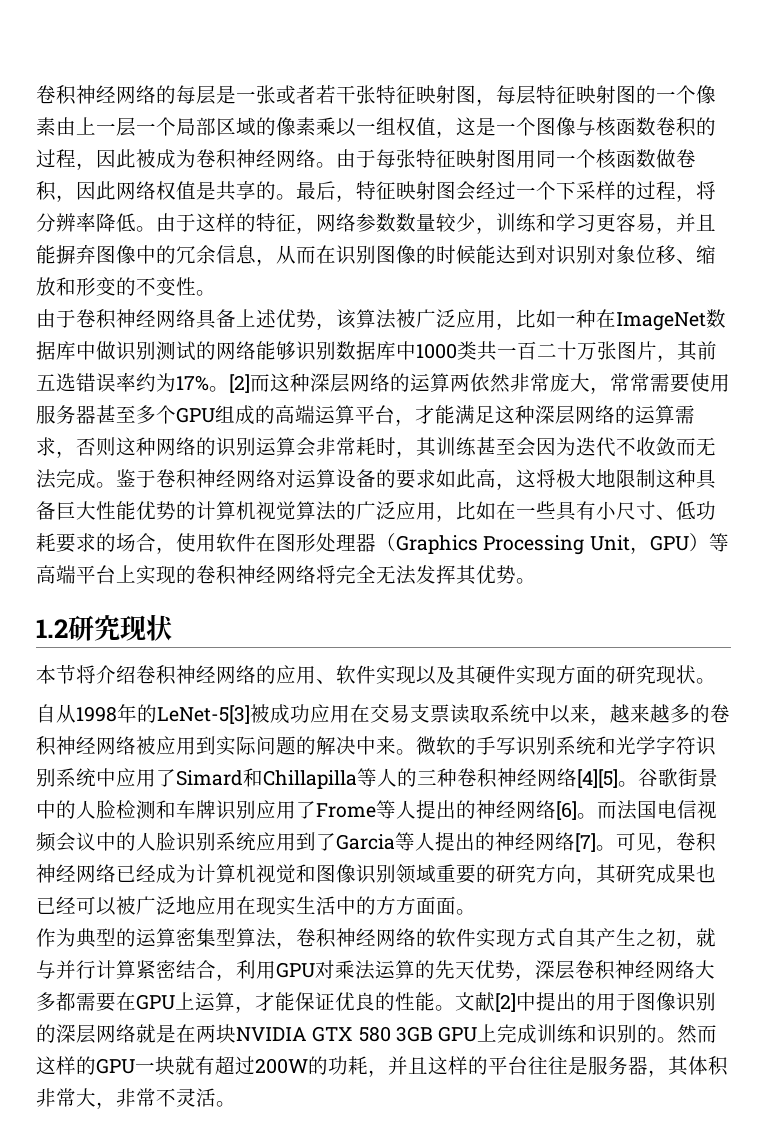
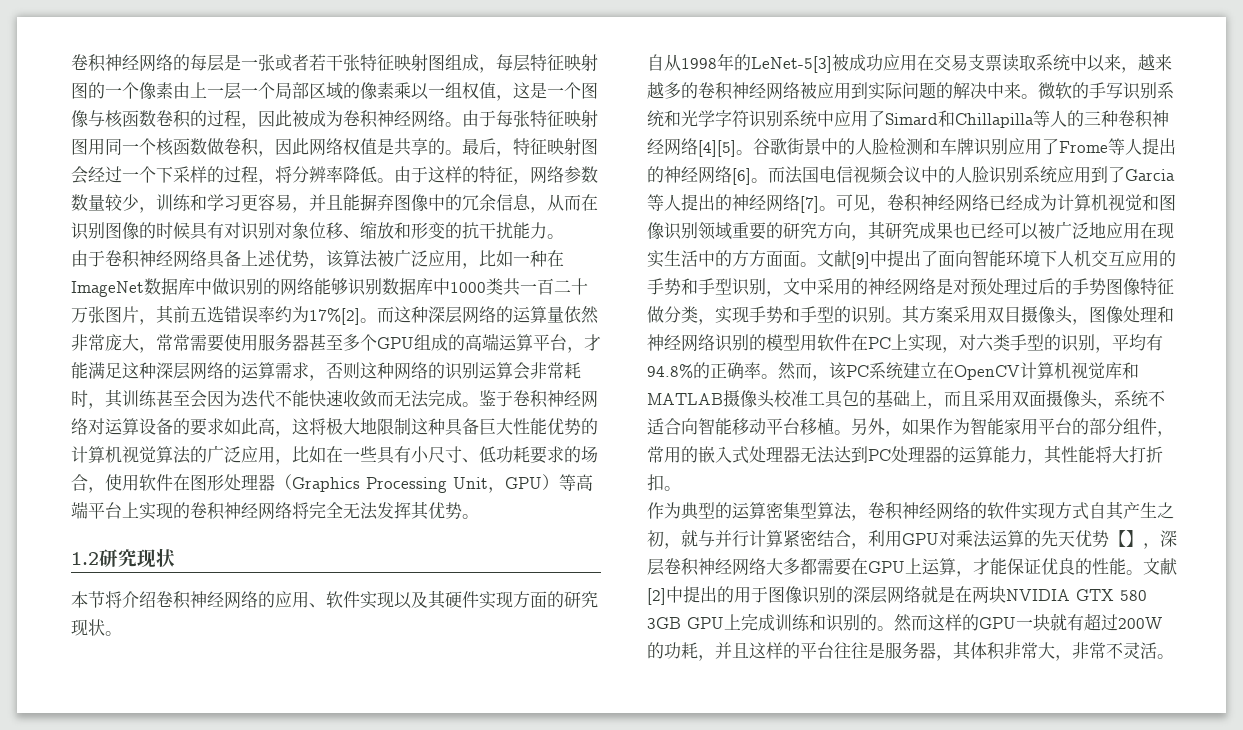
(476, 94) none -> [445,54,479,71] 组成
[476,245,536,264] 能达到 -> [190,222,224,240] 具有
[136,277,196,296] 不变性 -> [462,222,547,239] 抗干扰能力
[156,341,196,361] 测试 -> (263, 286) none
[176,374,250,393] 17%。[2] -> [309,308,377,325] 17%[2]。
[450,373,470,392] 两 -> [547,306,564,323] 量
(636, 446) none -> [292,390,343,407] 能快速
(476, 912) none -> [817,250,1176,269] [647,278,1174,297] [647,305,1174,325] [647,334,1163,353] [647,362,1139,381] [647,390,1165,409] [647,418,1174,437] [647,445,1163,465] [647,474,681,491] 文献[9]中提出了面向智能环境下人机交互应用的手势和手型识别，文中采用的神经网络是对预处理过后的手势图像特征做分类，实现手势和手型的识别。其方案采用双目摄像头，图像处理和神经网络识别的模型用软件在PC上实现，对六类手型的识别，平均有94.8%的正确率。然而，该PC系统建立在OpenCV计算机视觉库和MATLAB摄像头校准工具包的基础上，而且采用双面摄像头，系统不适合向智能移动平台移植。另外，如果作为智能家用平台的部分组件，常用的嵌入式处理器无法达到PC处理器的运算能力，其性能将大打折扣。
(515, 969) none -> [1109,530,1143,547] 【】

